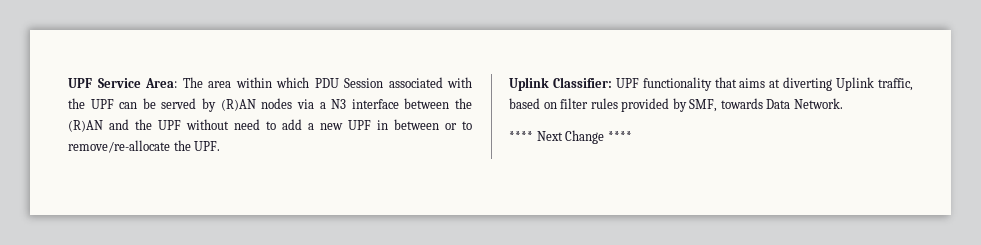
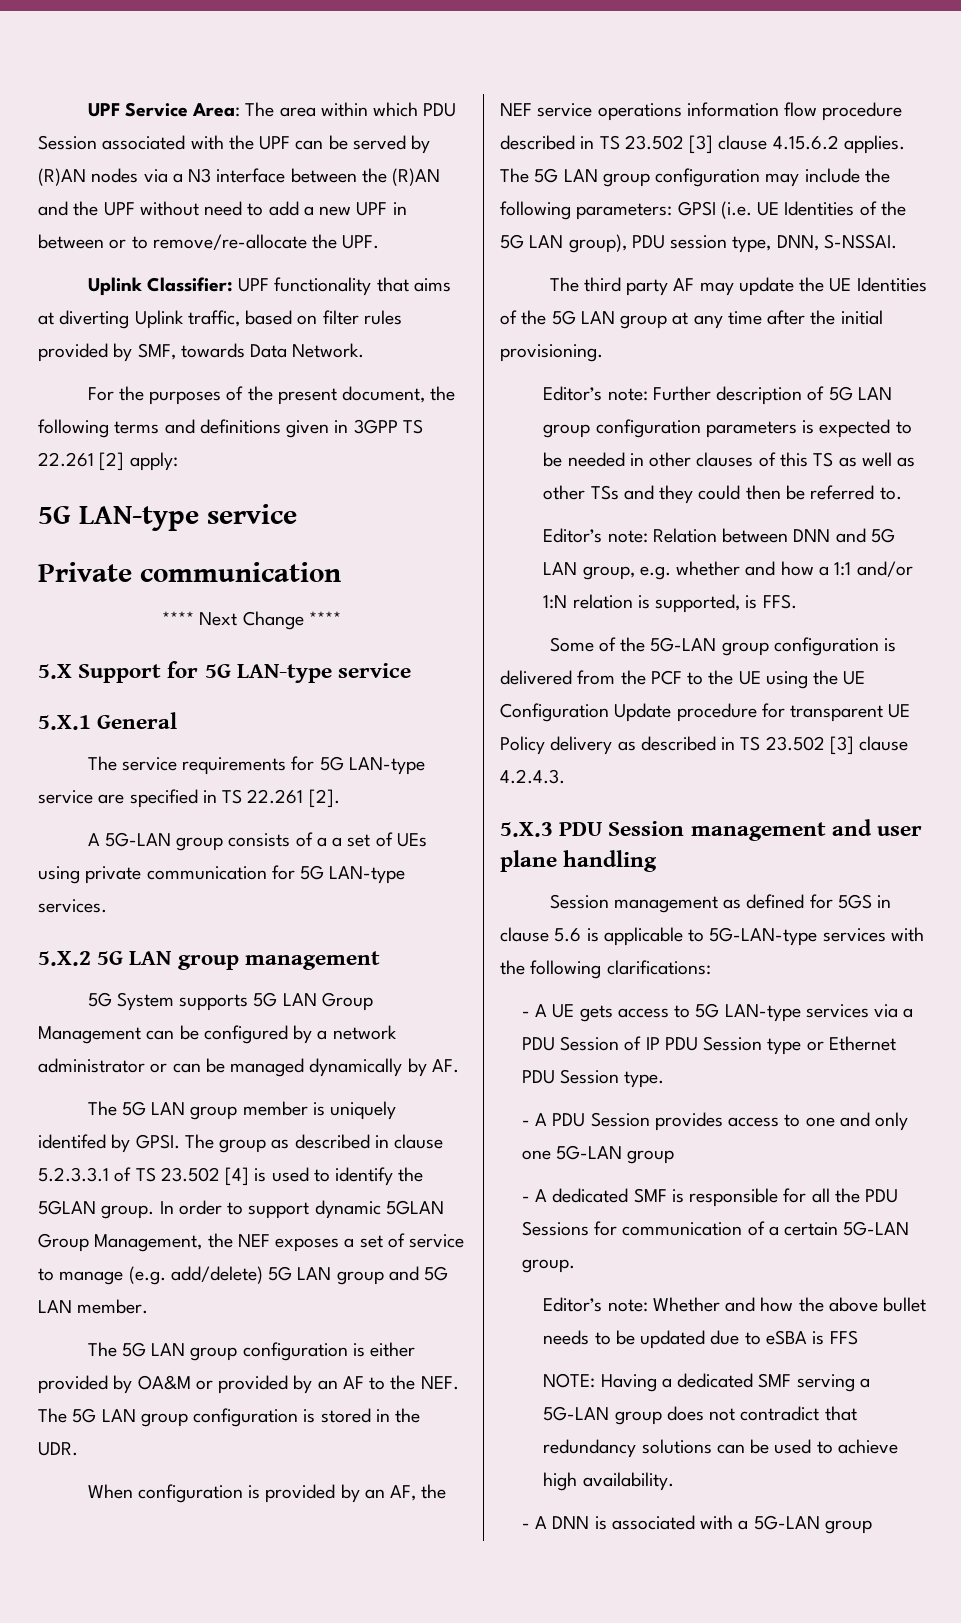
[509,130,632,144] **** Next Change **** -> [87,386,456,405] [38,419,423,438] [38,452,178,471] [38,504,297,531] [38,562,341,582] [162,611,341,630] [38,661,412,683] [38,712,178,730] [87,756,425,775] [38,789,340,808] [87,832,427,851] [38,865,406,884] [38,899,107,913] [38,951,380,970] [87,992,373,1011] [38,1025,397,1044] [38,1058,459,1077] [87,1101,397,1120] [38,1134,444,1153] [38,1167,424,1186] [38,1200,444,1219] [38,1233,465,1252] [38,1266,449,1285] [38,1299,149,1314] [87,1342,416,1361] [38,1375,459,1394] [38,1408,421,1427] [38,1442,78,1456] [87,1484,447,1503] [500,102,903,121] [500,135,905,154] [500,168,890,187] [500,201,906,220] [500,234,897,253] [549,277,927,296] [500,310,883,329] [500,344,603,362] [543,386,892,405] [543,419,912,438] [543,452,916,467] [543,485,902,504] [543,528,895,543] [543,561,913,580] [543,594,797,613] [549,637,897,656] [500,670,866,689] [500,703,911,722] [500,736,909,755] [500,769,565,784] [500,819,923,841] [500,850,658,872] [549,894,892,913] [500,927,924,946] [500,960,711,979] [521,1003,914,1022] [521,1036,896,1055] [521,1069,665,1088] [521,1112,909,1131] [521,1145,675,1164] [521,1188,899,1207] [521,1221,910,1236] [521,1259,575,1273] [543,1297,927,1312] [543,1330,858,1349] [543,1373,870,1392] [543,1406,857,1425] [543,1439,898,1458] [543,1472,674,1491] [521,1515,872,1534] For the purposes of the present document, the following terms and definitions given in 3GPP TS 22.261 [2] apply: // 5G LAN-type service // Private communication // **** Next Change **** // 5.X Support for 5G LAN-type service // 5.X.1 General // The service requirements for 5G LAN-type service are specified in TS 22.261 [2]. // A 5G-LAN group consists of a a set of UEs using private communication for 5G LAN-type services. // 5.X.2 5G LAN group management // 5G System supports 5G LAN Group Management can be configured by a network administrator or can be managed dynamically by AF. // The 5G LAN group member is uniquely identifed by GPSI. The group as described in clause 5.2.3.3.1 of TS 23.502 [4] is used to identify the 5GLAN group. In order to support dynamic 5GLAN Group Management, the NEF exposes a set of service to manage (e.g. add/delete) 5G LAN group and 5G LAN member. // The 5G LAN group configuration is either provided by OA&M or provided by an AF to the NEF. The 5G LAN group configuration is stored in the UDR. // When configuration is provided by an AF, the NEF service operations information flow procedure described in TS 23.502 [3] clause 4.15.6.2 applies. The 5G LAN group configuration may include the following parameters: GPSI (i.e. UE Identities of the 5G LAN group), PDU session type, DNN, S-NSSAI. // The third party AF may update the UE Identities of the 5G LAN group at any time after the initial provisioning. // Editor’s note: Further description of 5G LAN group configuration parameters is expected to be needed in other clauses of this TS as well as other TSs and they could then be referred to. // Editor’s note: Relation between DNN and 5G LAN group, e.g. whether and how a 1:1 and/or 1:N relation is supported, is FFS. // Some of the 5G-LAN group configuration is delivered from the PCF to the UE using the UE Configuration Update procedure for transparent UE Policy delivery as described in TS 23.502 [3] clause 4.2.4.3. // 5.X.3 PDU Session management and user plane handling // Session management as defined for 5GS in clause 5.6 is applicable to 5G-LAN-type services with the following clarifications: // - A UE gets access to 5G LAN-type services via a PDU Session of IP PDU Session type or Ethernet PDU Session type. // - A PDU Session provides access to one and only one 5G-LAN group // - A dedicated SMF is responsible for all the PDU Sessions for communication of a certain 5G-LAN group. // Editor’s note: Whether and how the above bullet needs to be updated due to eSBA is FFS // NOTE: Having a dedicated SMF serving a 5G-LAN group does not contradict that redundancy solutions can be used to achieve high availability. // - A DNN is associated with a 5G-LAN group

